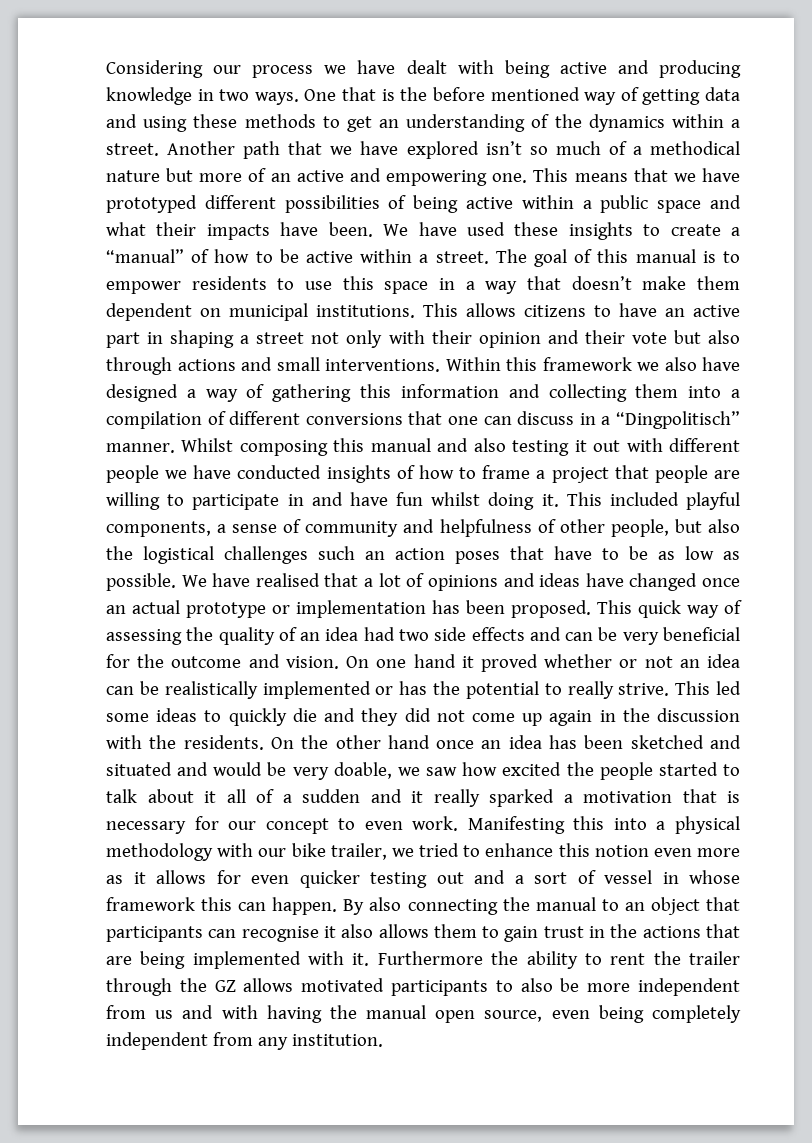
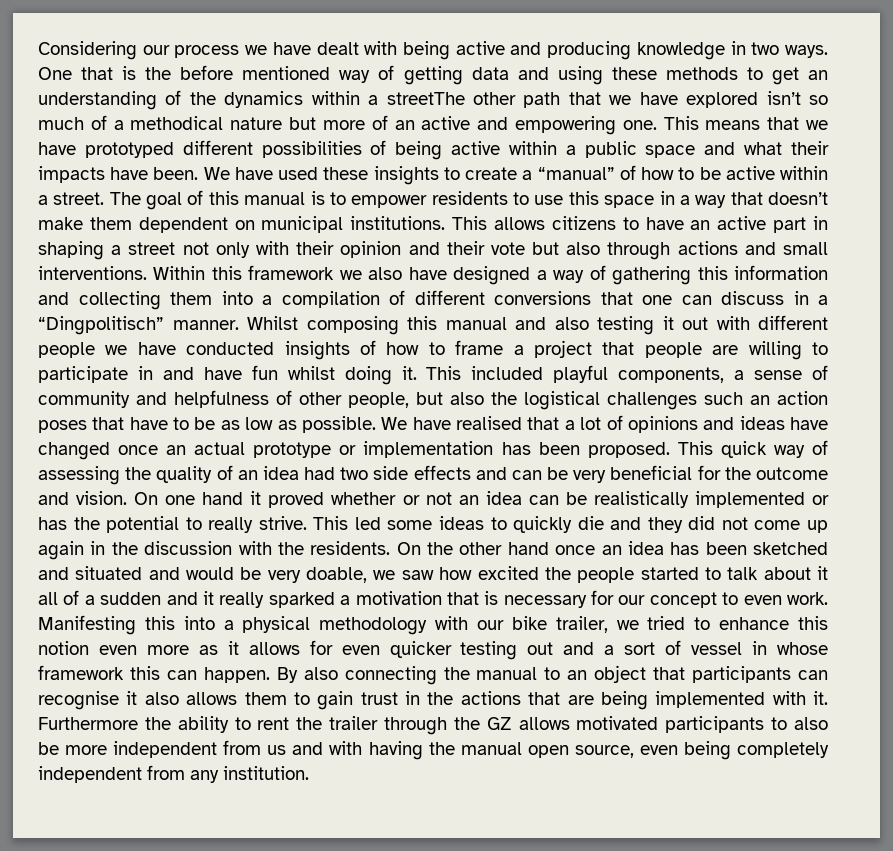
[106,141,236,156] street. Another -> [386,92,516,105] streetThe other

